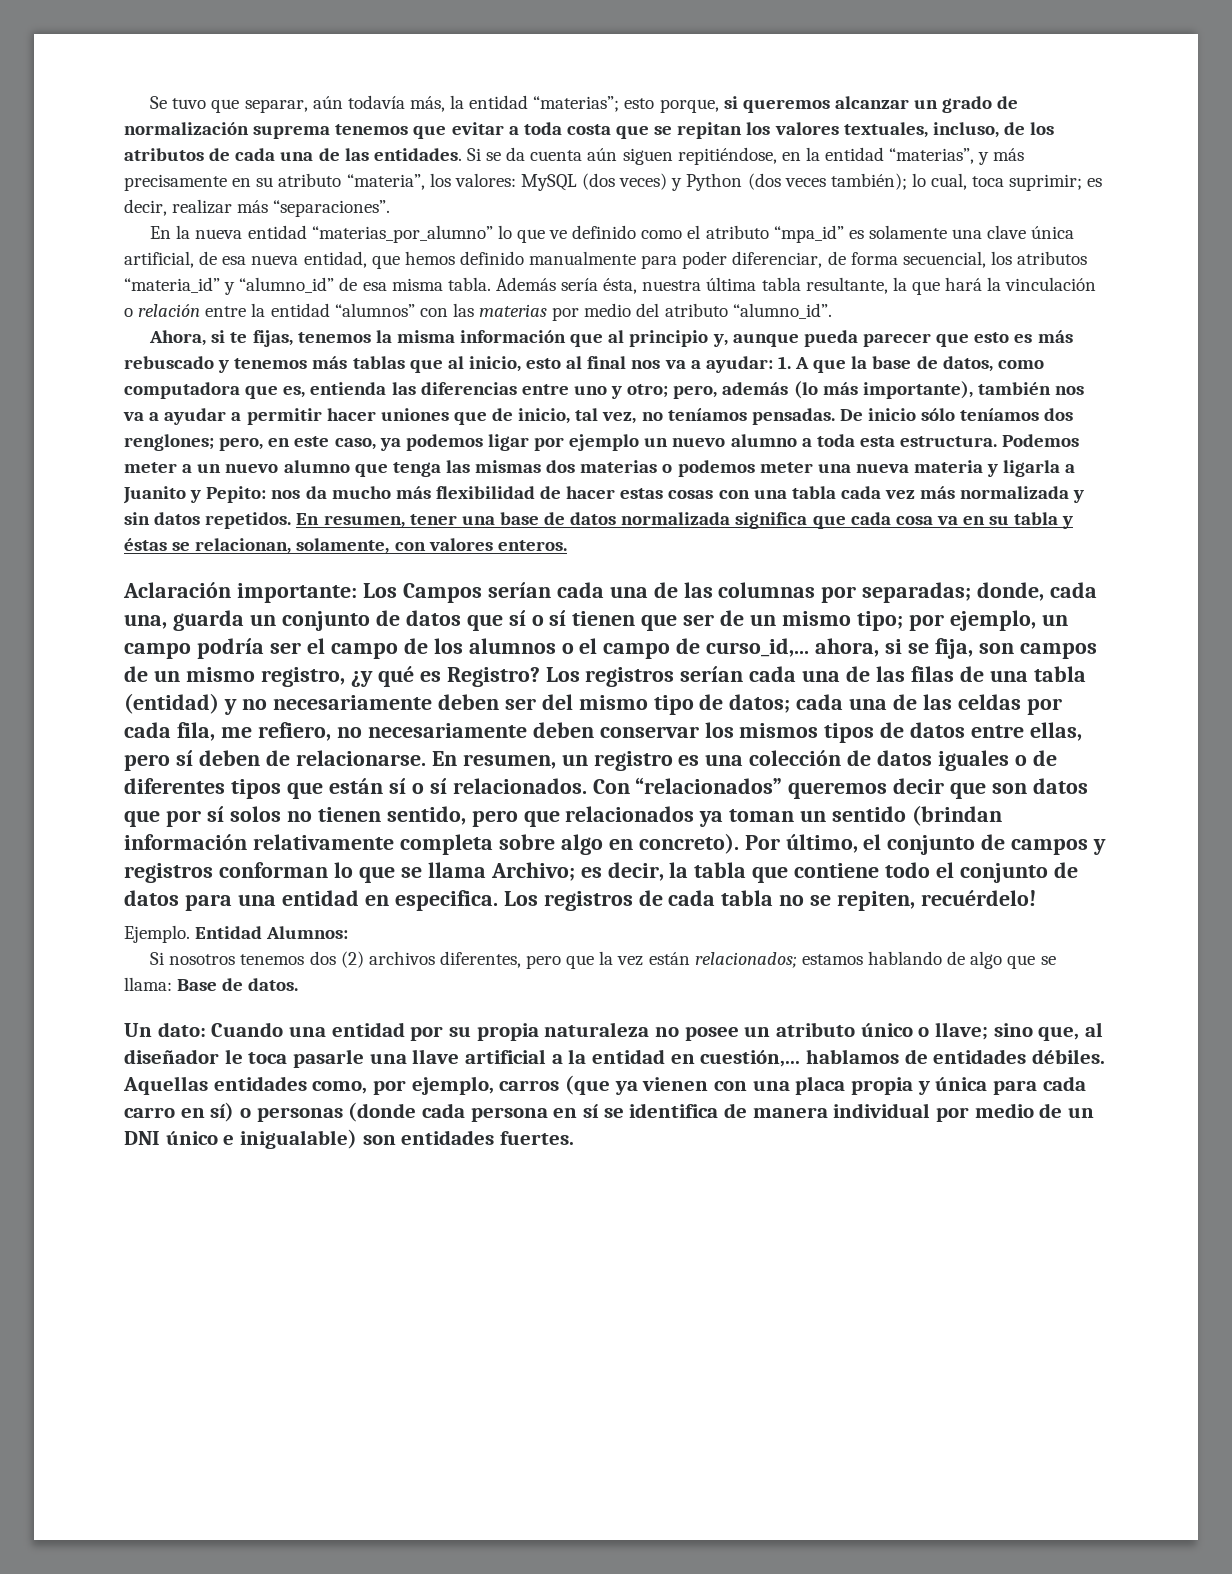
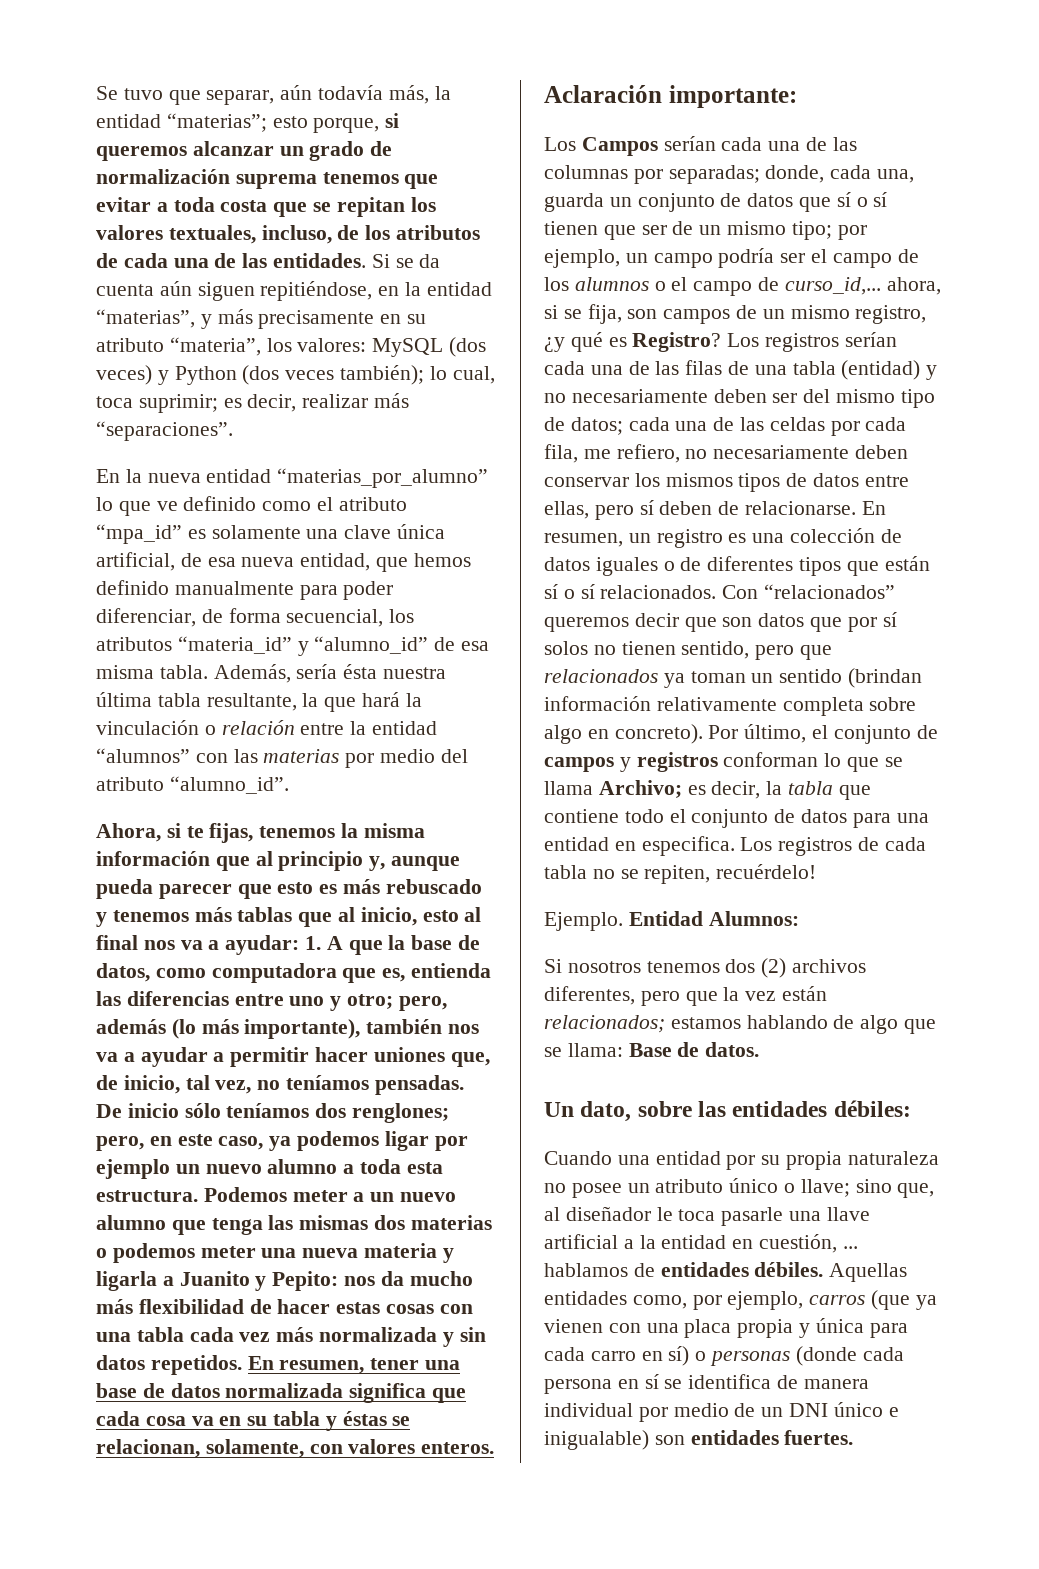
[495,277,638,294] Además sería ésta, -> [213,664,378,683] Además, sería ésta
[453,412,487,425] que -> [450,1052,490,1067] que,
(357, 593) none -> (797, 96) //
[157,1022,206,1037] dato: -> [580,1100,911,1122] dato, sobre las entidades débiles: //
[700,1050,801,1067] cuestión,... -> [759,1234,858,1253] cuestión, ...

